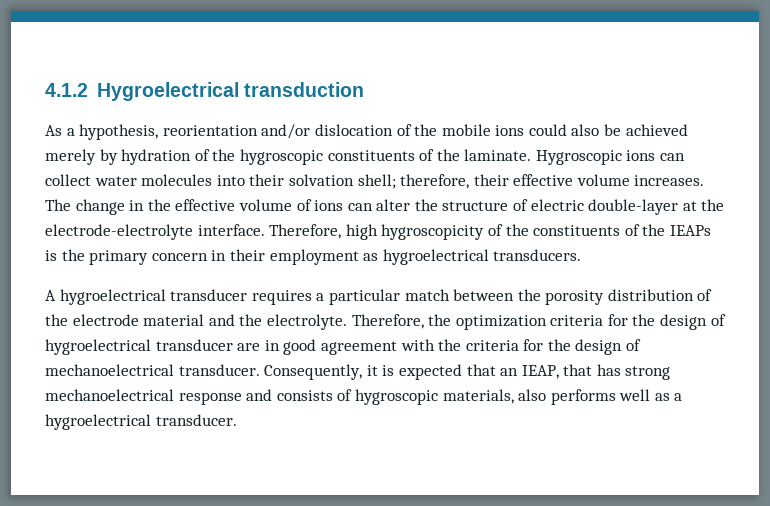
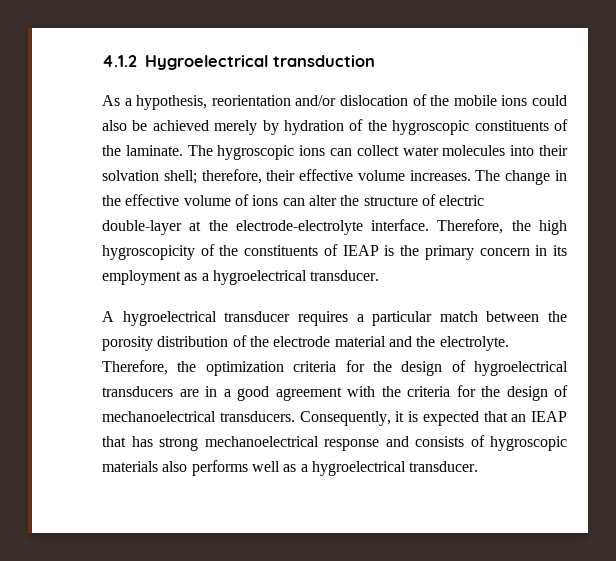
[535,150,622,165] Hygroscopic -> [187,145,295,160] The hygroscopic
(342, 231) none -> [511,220,531,231] the
[642,224,711,236] the IEAPs -> [342,245,379,256] IEAP
[229,249,265,261] their -> [553,245,568,256] its
[382,249,582,265] hygroelectrical transducers. -> [201,270,380,285] a hygroelectrical transducer.
[155,339,233,351] transducer -> [102,386,173,397] transducers
(280, 345) none -> [223,389,231,397] a
[178,364,260,376] transducer. -> [219,411,295,422] transducers.
[521,365,559,379] IEAP, -> [531,411,567,422] IEAP
[442,389,514,404] materials, -> [102,461,158,472] materials

